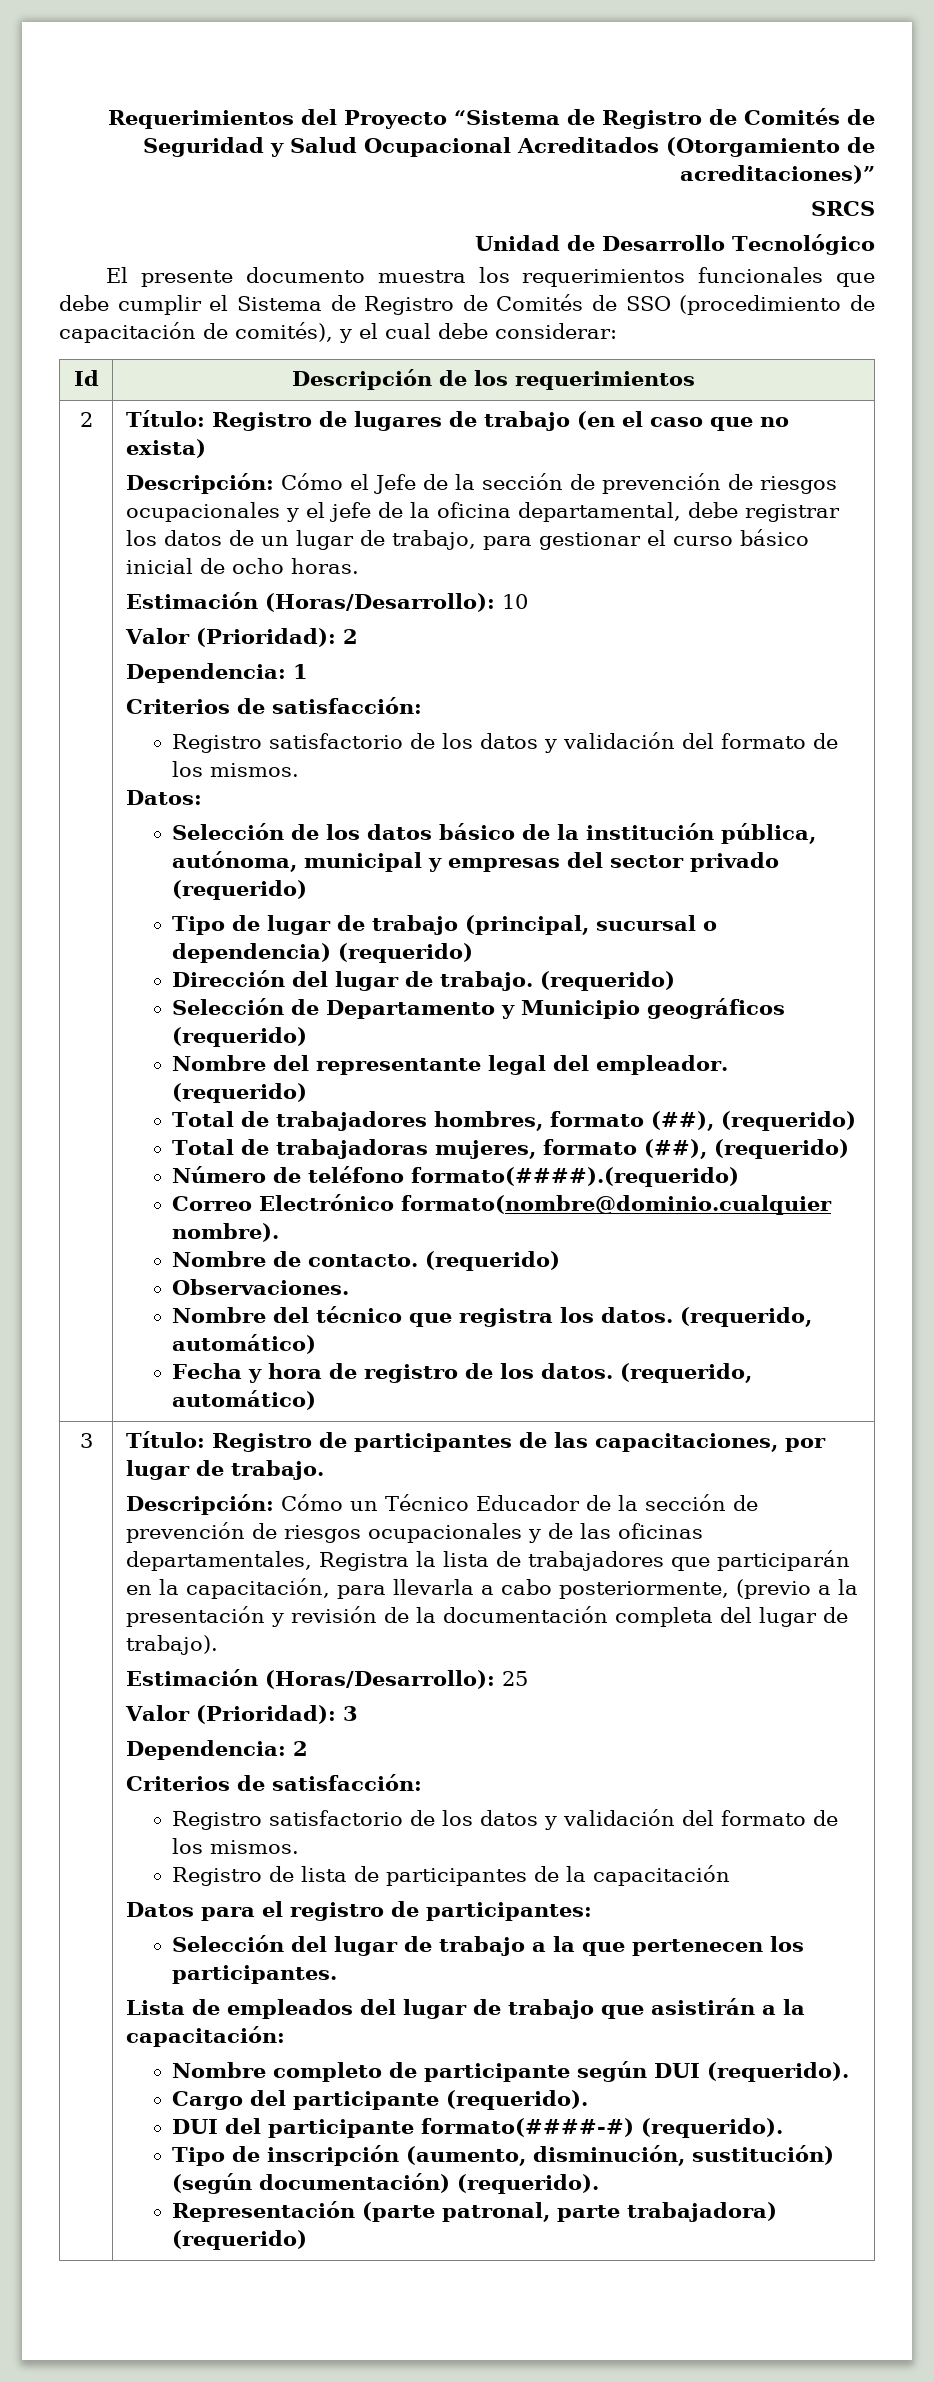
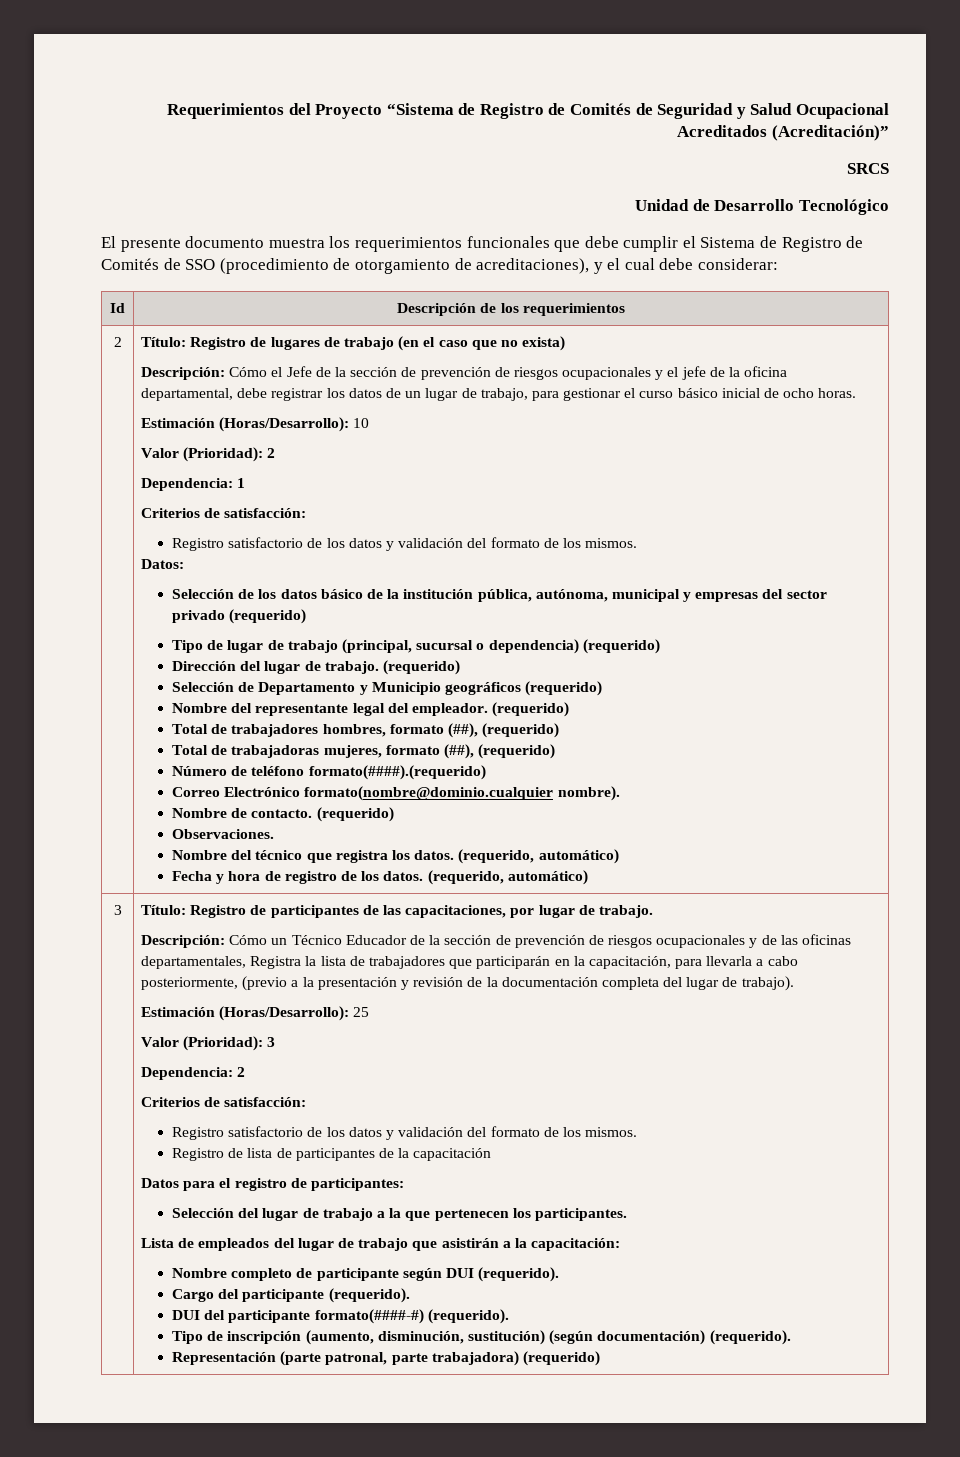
[666,137,875,157] [680,165,875,184] (Otorgamiento de acreditaciones)” -> [772,125,889,141] (Acreditación)”
[59,322,333,343] capacitación de comités), -> [354,258,590,274] otorgamiento de acreditaciones),

